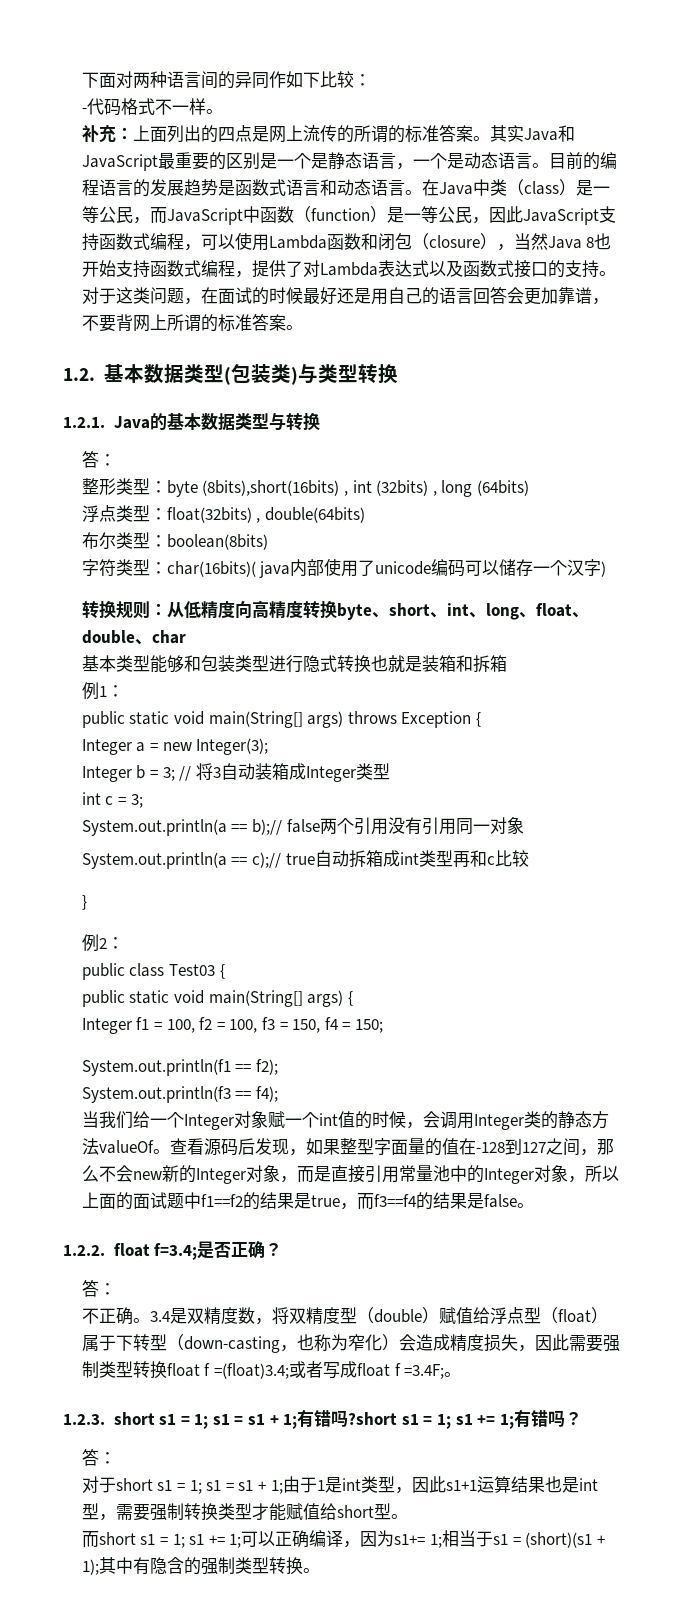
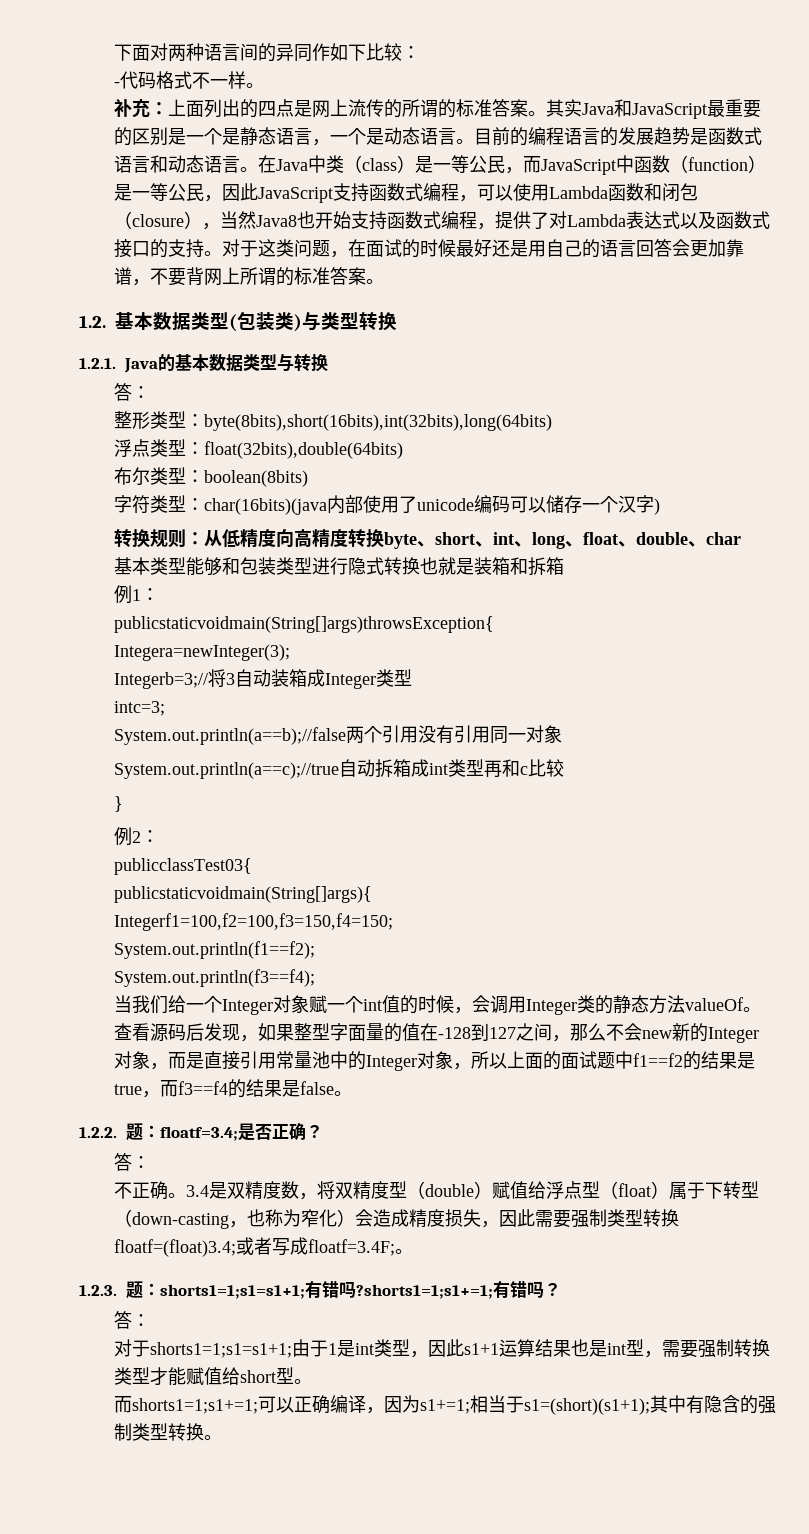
[547,236,595,249] Java 8 -> [255,215,297,227] Java8
[166,480,529,497] byte (8bits),short(16bits) , int (32bits) , long (64bits) -> [203,414,552,431] byte(8bits),short(16bits),int(32bits),long(64bits)
[166,507,366,523] float(32bits) , double(64bits) -> [203,441,403,459] float(32bits),double(64bits)
[166,561,291,578] char(16bits)( java -> [203,498,327,515] char(16bits)(java
[81,711,481,728] [81,738,269,755] [81,765,192,782] public static void main(String[] args) throws Exception { // Integer a = new Integer(3); // Integer b = 3; // -> [113,616,494,633] [113,644,290,661] [113,672,208,689] publicstaticvoidmain(String[]args)throwsException{ // Integera=newInteger(3); // Integerb=3;//
[81,792,143,808] [81,819,320,836] int c = 3; // System.out.println(a == b);// false -> [113,701,165,716] [113,727,346,745] intc=3; // System.out.println(a==b);//false
[81,852,315,869] System.out.println(a == c);// true -> [113,762,339,779] System.out.println(a==c);//true
[81,963,225,980] [81,990,353,1007] [81,1017,383,1034] [81,1059,279,1076] [81,1086,279,1103] public class Test03 { // public static void main(String[] args) { // Integer f1 = 100, f2 = 100, f3 = 150, f4 = 150; // System.out.println(f1 == f2); // System.out.println(f3 == f4); -> [113,858,252,875] [113,886,372,903] [113,913,393,931] [113,941,315,959] [113,969,315,987] publicclassTest03{ // publicstaticvoidmain(String[]args){ // Integerf1=100,f2=100,f3=150,f4=150; // System.out.println(f1==f2); // System.out.println(f3==f4);
[113,1243,198,1260] float f=3.4; -> [126,1123,238,1141] 题：floatf=3.4;
[166,1361,462,1379] [63,1410,582,1429] [81,1448,116,1466] [81,1476,283,1494] float f =(float)3.4;或者写成float f =3.4F;。 // 1.2.3. short s1 = 1; s1 = s1 + 1;有错吗?short s1 = 1; s1 += 1;有错吗？ // 答： // 对于short s1 = 1; s1 = s1 + 1; -> [113,1237,413,1257] [79,1281,561,1299] [113,1311,150,1329] [113,1339,292,1358] floatf=(float)3.4;或者写成floatf=3.4F;。 // 1.2.3.题：shorts1=1;s1=s1+1;有错吗?shorts1=1;s1+=1;有错吗？ // 答： // 对于shorts1=1;s1=s1+1;
[98,1532,242,1548] short s1 = 1; s1 += 1; -> [131,1398,258,1414] shorts1=1;s1+=1;
[394,1530,605,1548] [81,1559,99,1575] s1+= 1;相当于s1 = (short)(s1 + 1); -> [419,1395,650,1415] s1+=1;相当于s1=(short)(s1+1);

